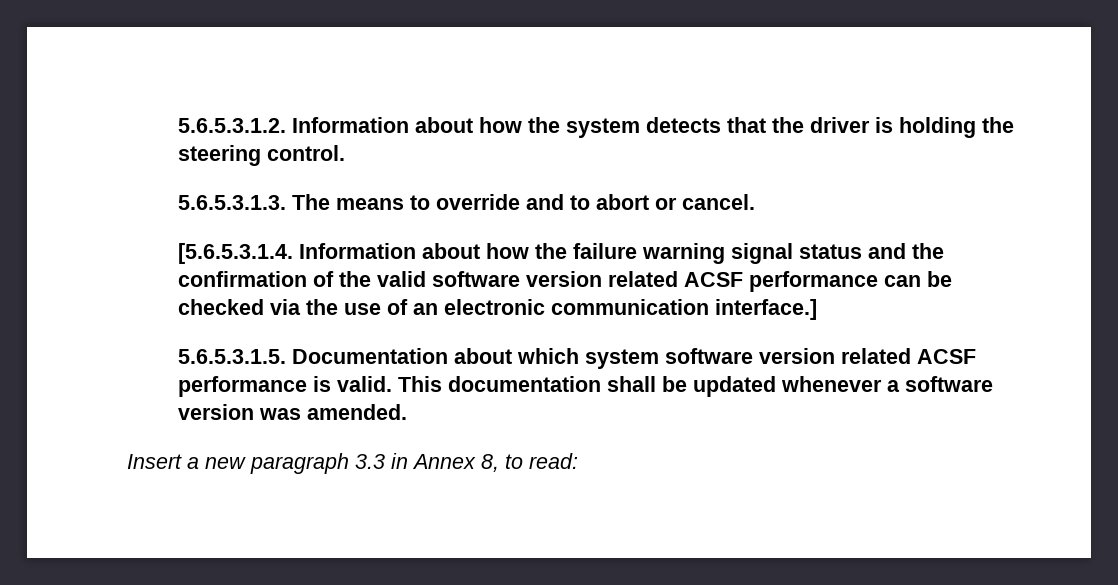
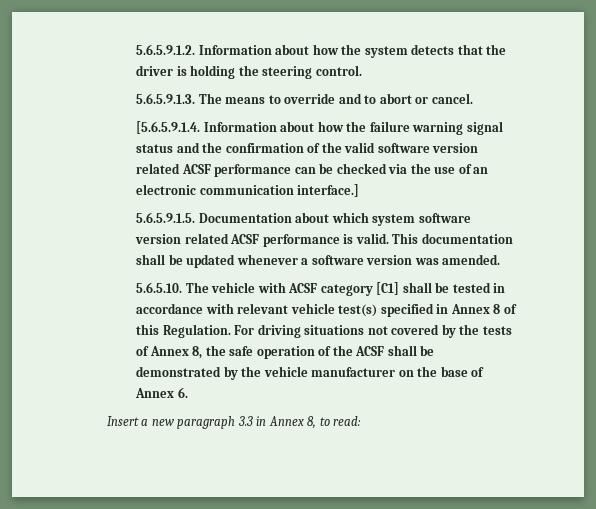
[178,118,287,133] 5.6.5.3.1.2. -> [136,44,196,55] 5.6.5.9.1.2.
[178,195,287,210] 5.6.5.3.1.3. -> [136,93,196,104] 5.6.5.9.1.3.
[178,243,294,264] [5.6.5.3.1.4. -> [136,121,201,134] [5.6.5.9.1.4.
[178,349,287,364] 5.6.5.3.1.5. -> [136,212,196,223] 5.6.5.9.1.5.
(408, 412) none -> [136,282,506,296] [136,303,517,317] [136,324,512,338] [136,345,435,359] [136,366,485,380] [135,387,188,398] // 5.6.5.10. The vehicle with ACSF category [C1] shall be tested in accordance with relevant vehicle test(s) specified in Annex 8 of this Regulation. For driving situations not covered by the tests of Annex 8, the safe operation of the ACSF shall be demonstrated by the vehicle manufacturer on the base of Annex 6.

